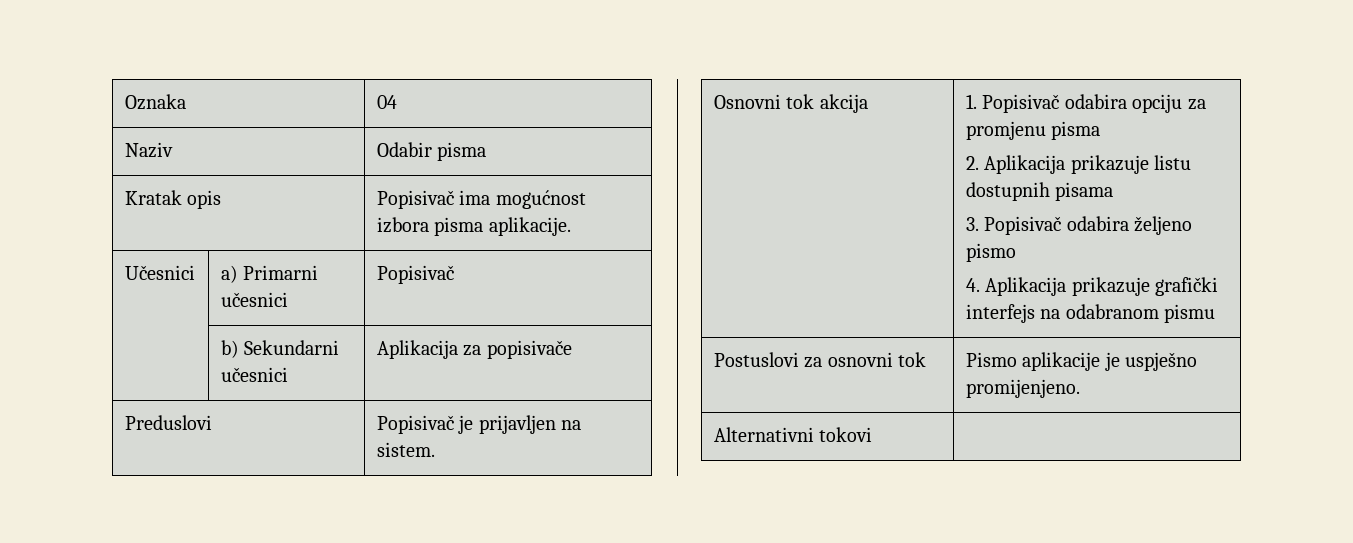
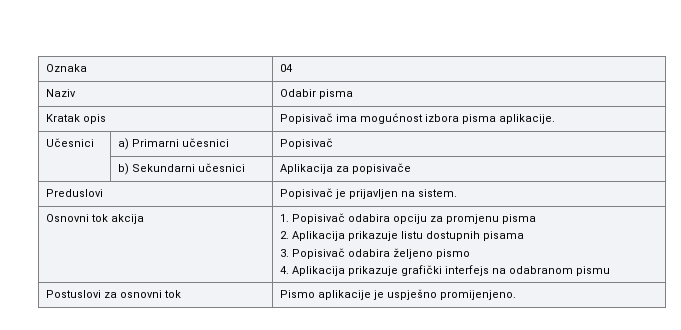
[713,427,873,442] // Alternativni tokovi | -> (517, 295) none

